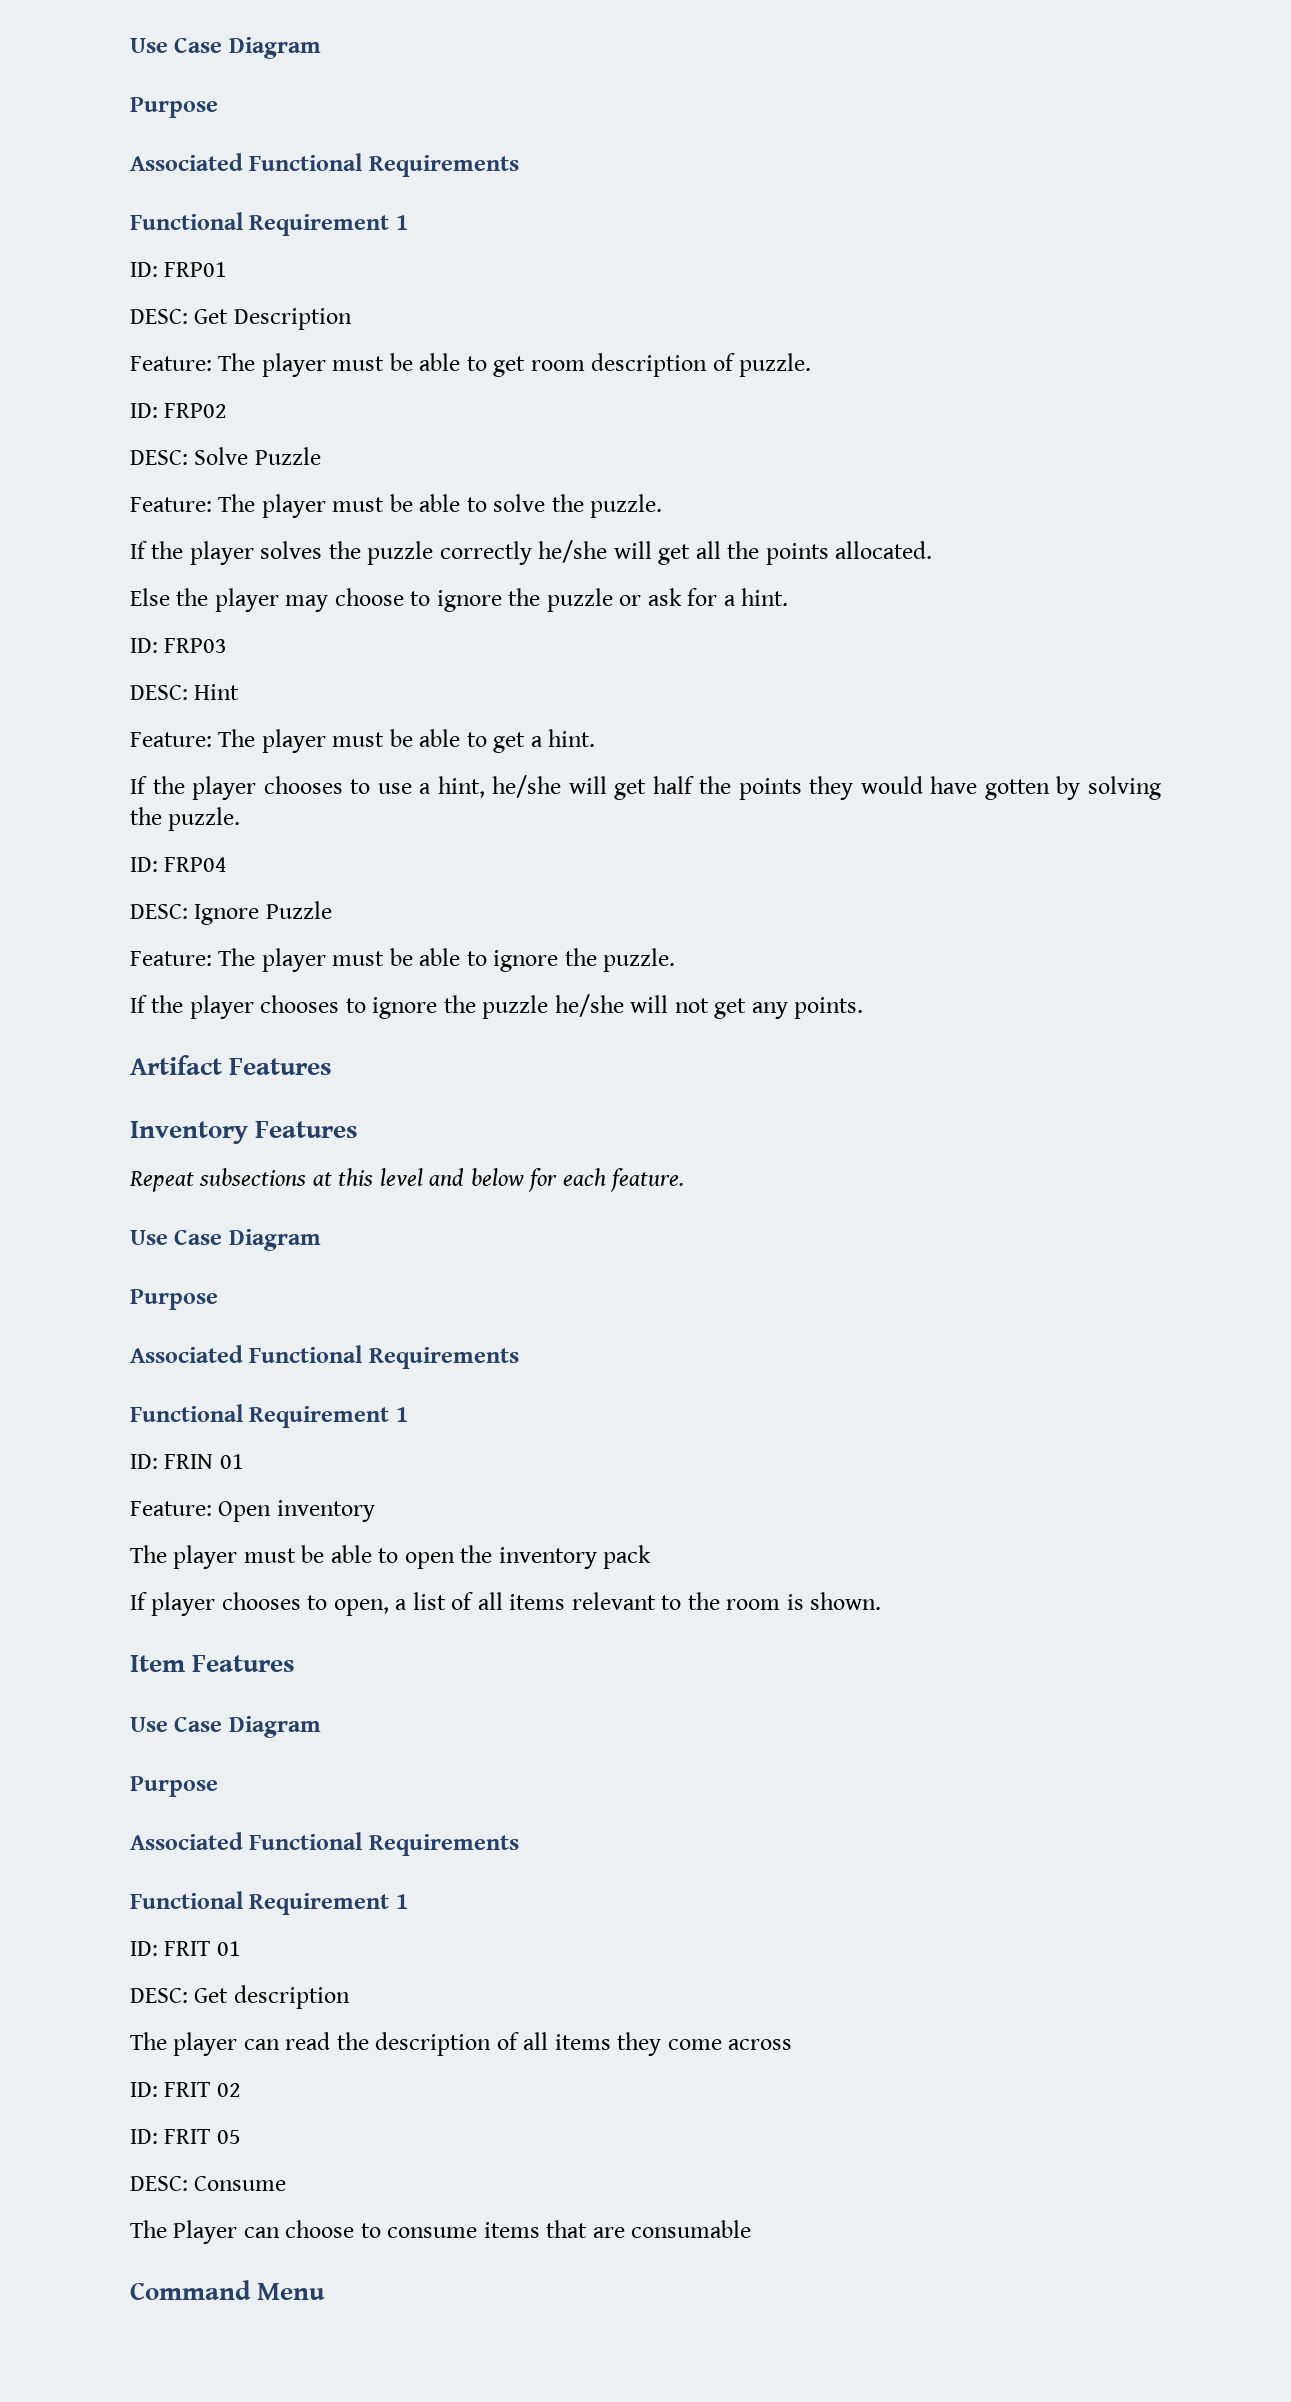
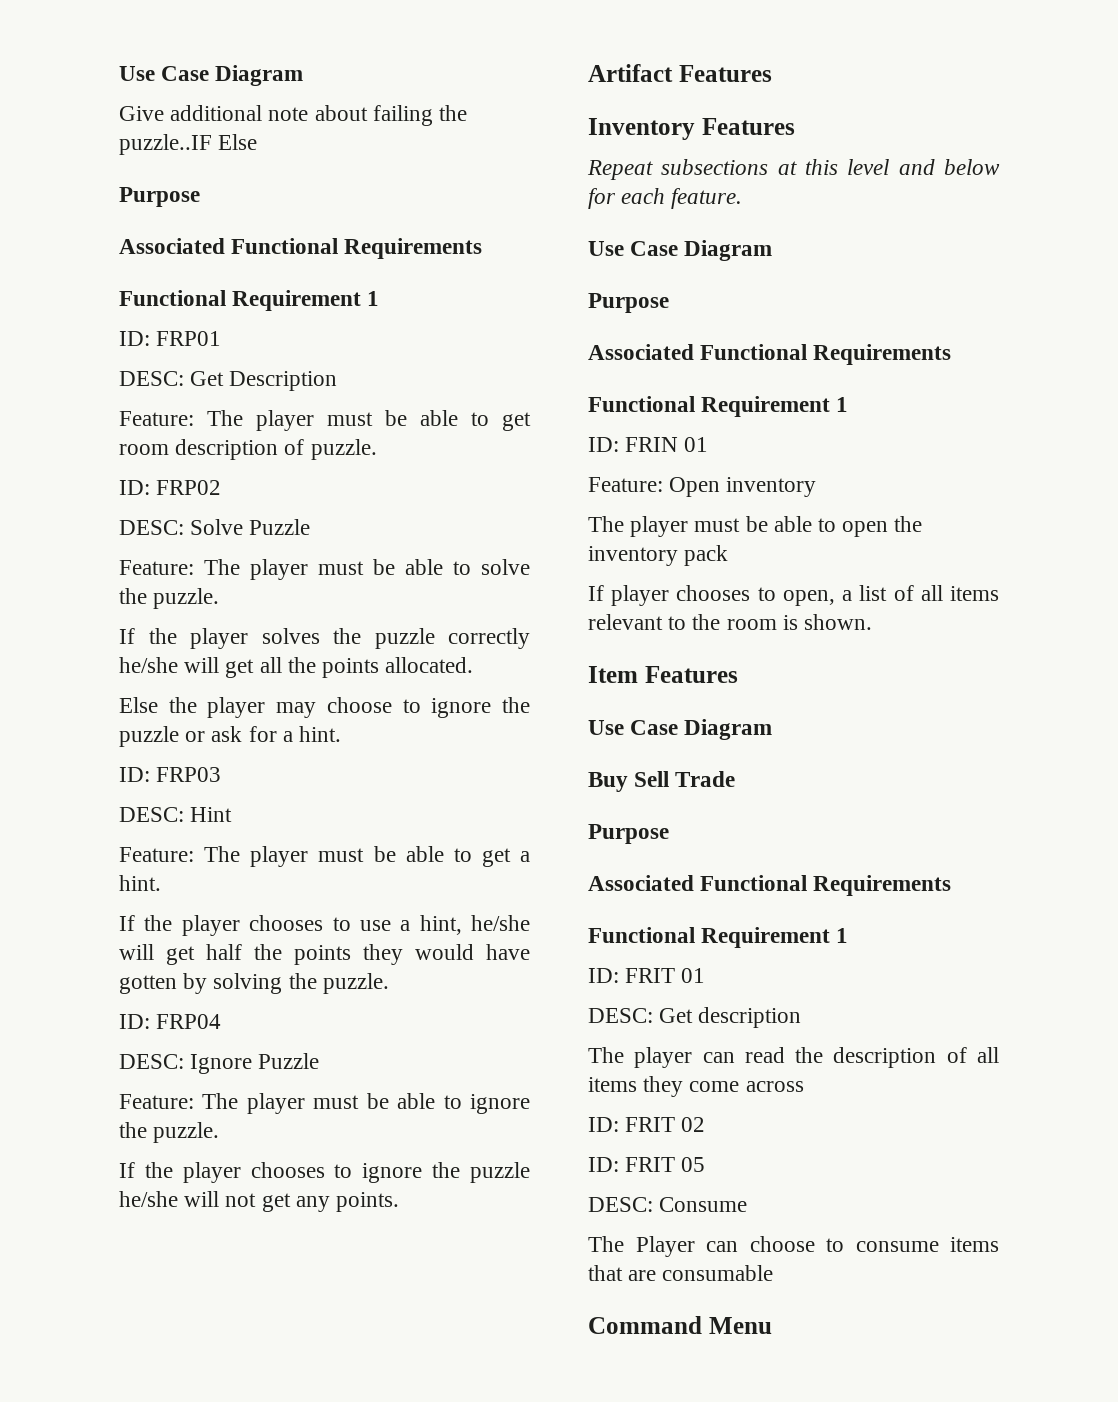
[130,37,321,59] Use Case Diagram -> [119,65,304,86] [119,105,468,126] [119,134,258,155] Use Case Diagram // Give additional note about failing the puzzle..IF Else
(321, 1727) none -> [588,771,736,792] // Buy Sell Trade

